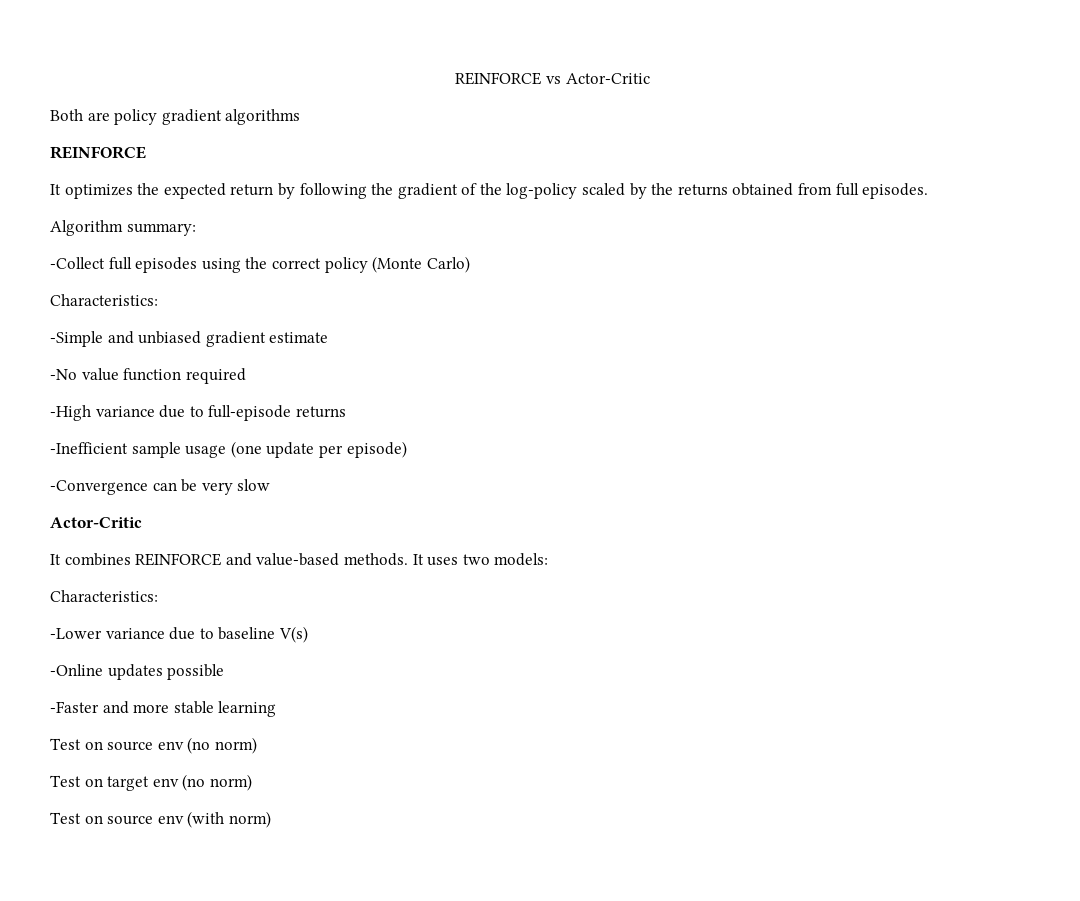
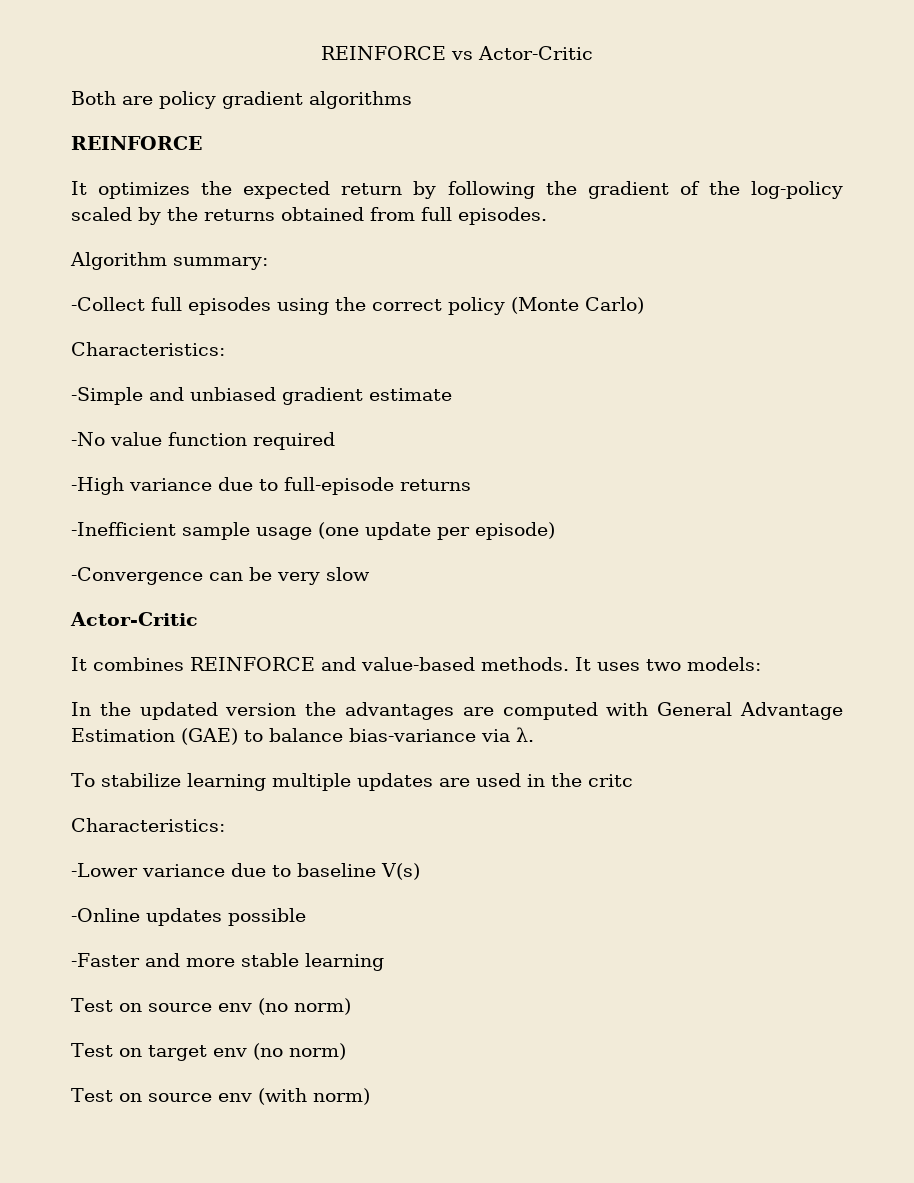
(549, 559) none -> [71,702,843,720] [71,727,534,745] [71,773,633,791] // In the updated version the advantages are computed with General Advantage Estimation (GAE) to balance bias-variance via λ. // To stabilize learning multiple updates are used in the critc

